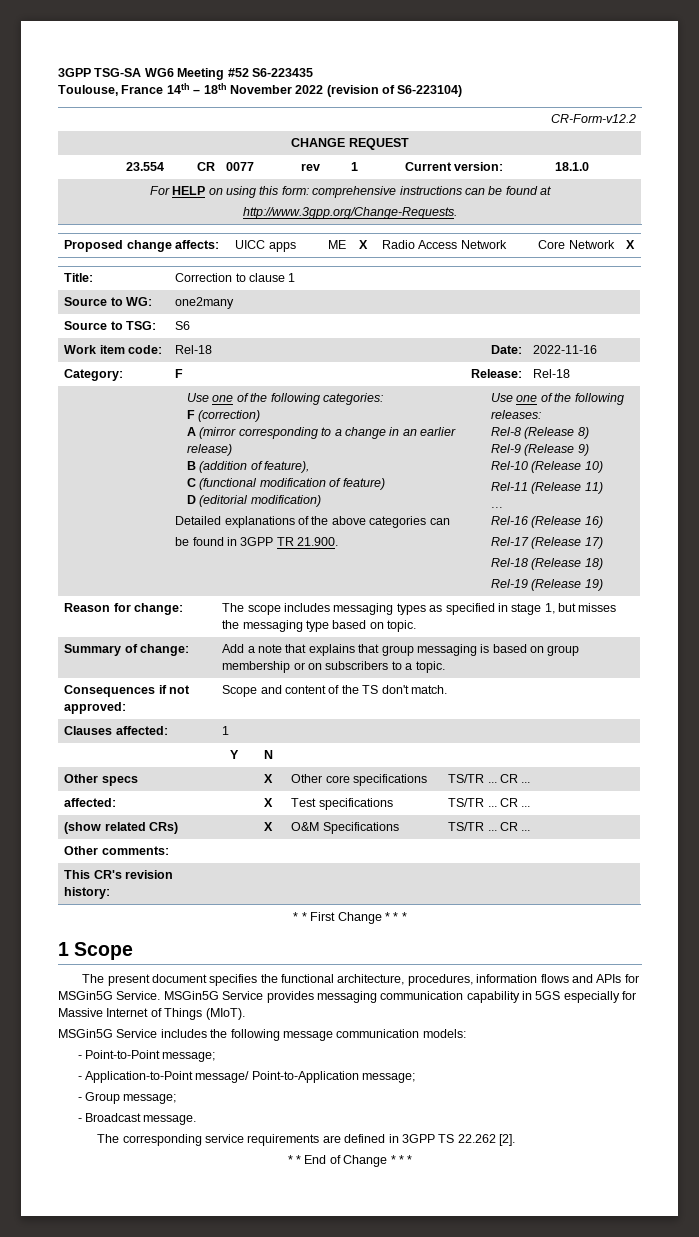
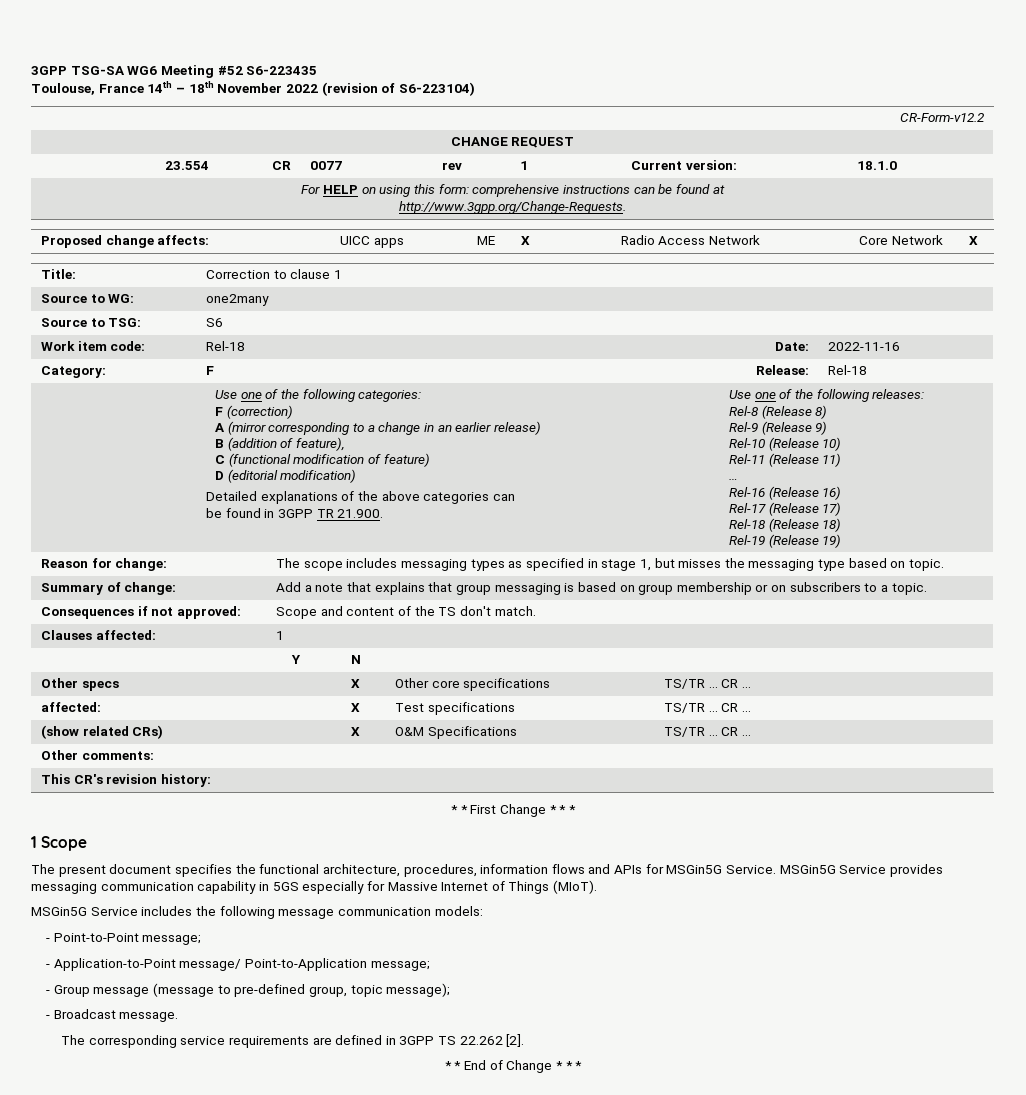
[123,1094,177,1104] message; -> [93,983,451,997] message (message to pre-defined group, topic message);

